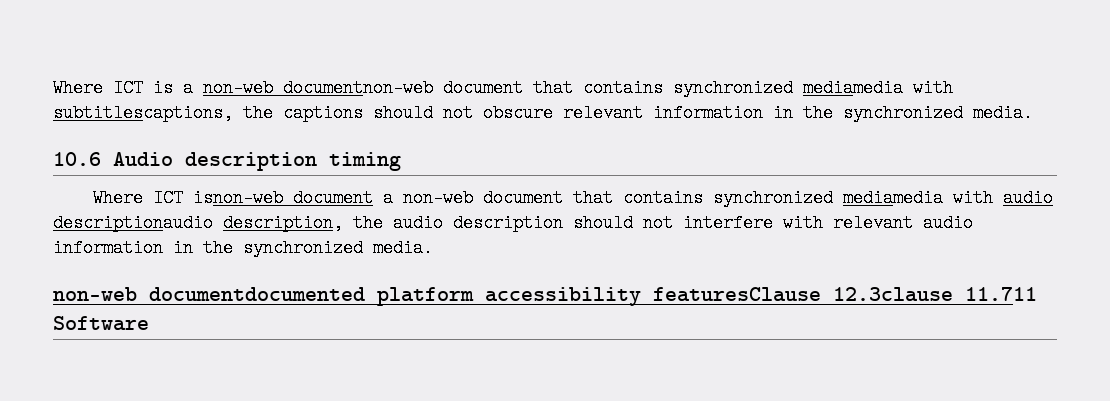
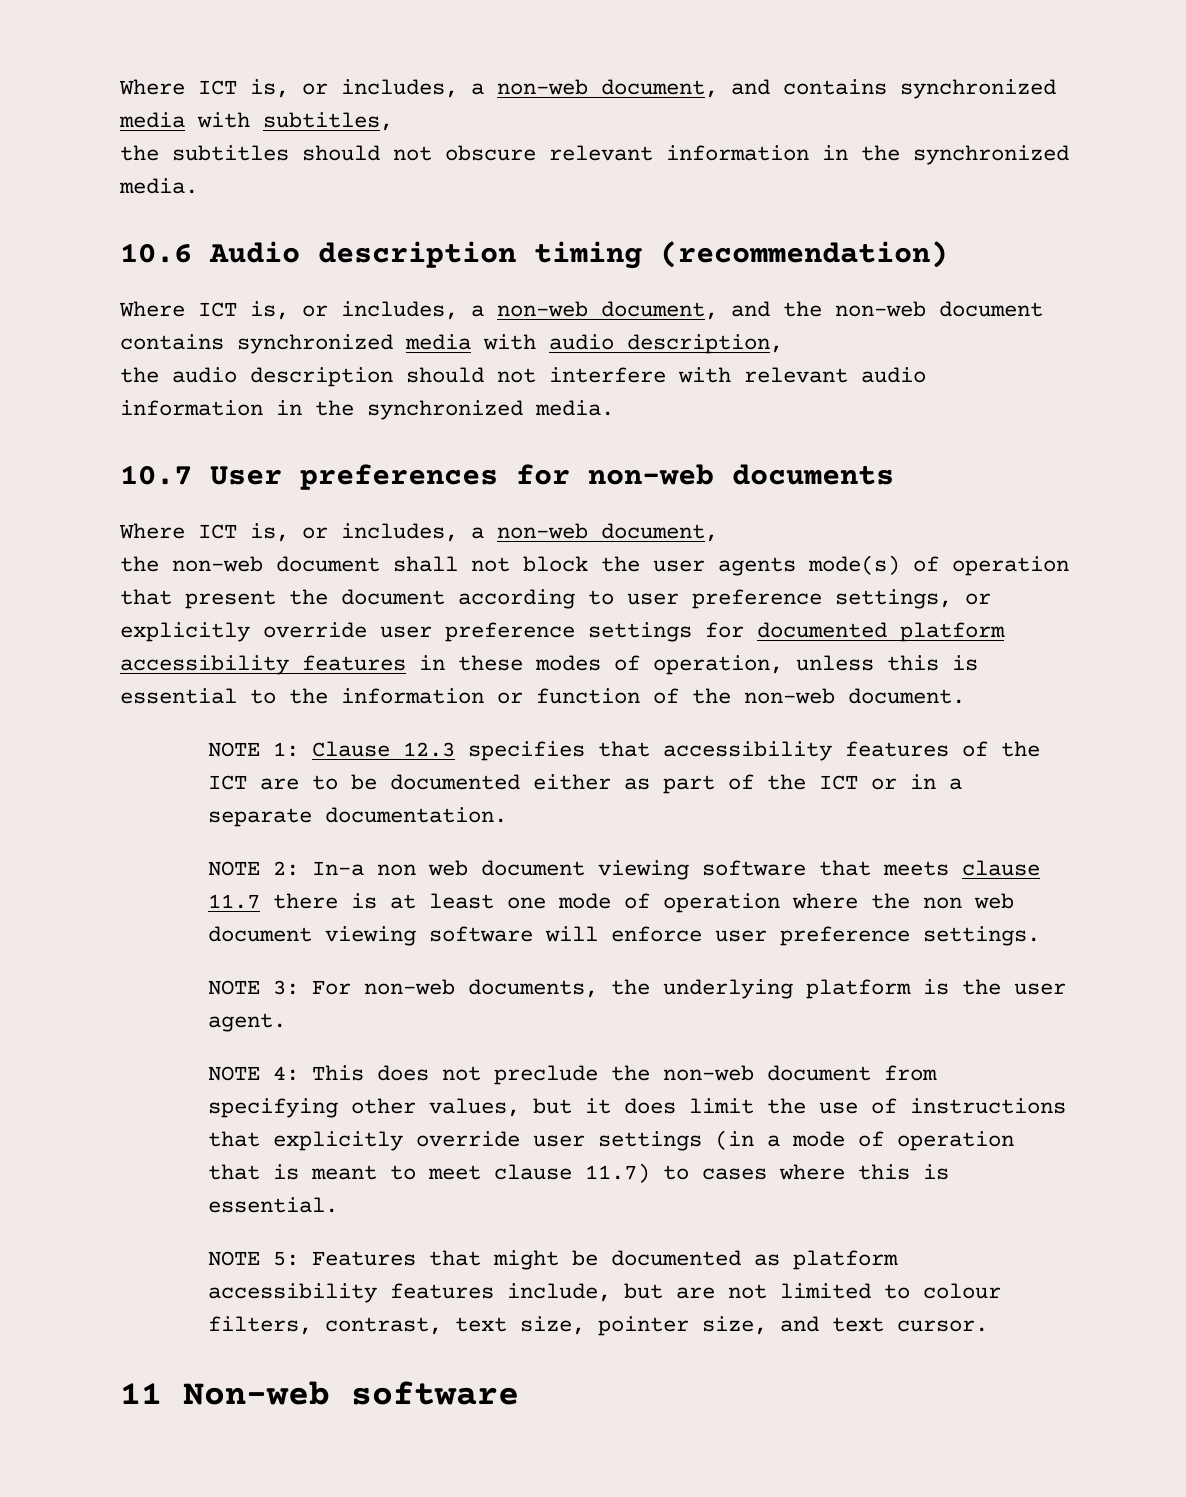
[53,79,953,97] [53,104,363,122] Where ICT is a non-web documentnon-web document that contains synchronized mediamedia with subtitlescaptions, the captions -> [119,79,1056,99] [119,112,393,131] [120,145,289,161] Where ICT is, or includes, a non-web document, and contains synchronized media with subtitles, // the subtitles
[92,189,943,207] // Where ICT isnon-web document a non-web document that contains synchronized mediamedia -> [660,241,948,268] [119,301,1043,320] [120,334,471,354] (recommendation) // Where ICT is, or includes, a non-web document, and the non-web document contains synchronized media
[53,214,213,232] descriptionaudio -> (614, 342) none
(343, 223) none -> (783, 344) //
[53,287,1037,306] [53,316,149,331] non-web documentdocumented platform accessibility featuresClause 12.3clause 11.711 Software -> [120,464,894,490] [119,523,718,542] [120,555,1069,576] [120,589,991,609] [120,622,1005,642] [120,655,978,675] [120,688,965,704] [208,741,1041,761] [208,774,963,794] [208,807,508,827] [208,860,1041,880] [208,893,1015,913] [208,926,1041,946] [208,979,1067,999] [208,1013,287,1032] [208,1065,938,1085] [208,1098,1067,1118] [208,1130,1015,1151] [208,1163,950,1183] [208,1197,339,1213] [208,1250,899,1270] [208,1283,1002,1303] [208,1316,989,1336] [120,1381,519,1405] 10.7 User preferences for non-web documents // Where ICT is, or includes, a non-web document, // the non-web document shall not block the user agents mode(s) of operation that present the document according to user preference settings, or explicitly override user preference settings for documented platform accessibility features in these modes of operation, unless this is essential to the information or function of the non-web document. // NOTE 1: Clause 12.3 specifies that accessibility features of the ICT are to be documented either as part of the ICT or in a separate documentation. // NOTE 2: In-a non web document viewing software that meets clause 11.7 there is at least one mode of operation where the non web document viewing software will enforce user preference settings. // NOTE 3: For non-web documents, the underlying platform is the user agent. // NOTE 4: This does not preclude the non-web document from specifying other values, but it does limit the use of instructions that explicitly override user settings (in a mode of operation that is meant to meet clause 11.7) to cases where this is essential. // NOTE 5: Features that might be documented as platform accessibility features include, but are not limited to colour filters, contrast, text size, pointer size, and text cursor. // 11 Non-web software

